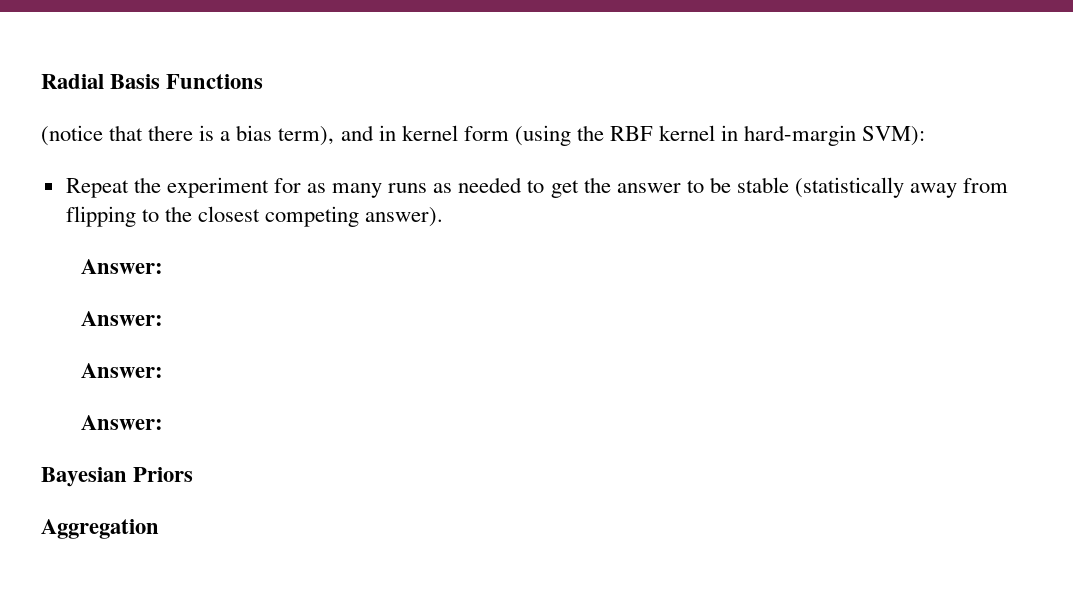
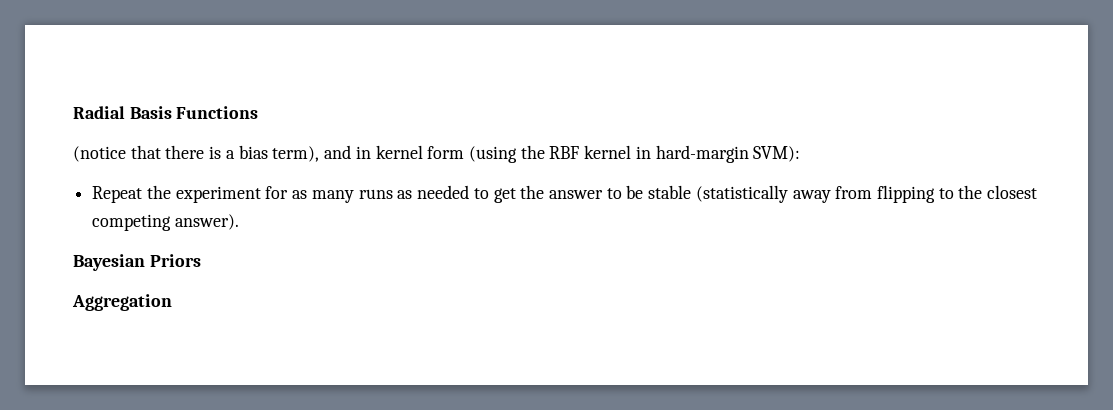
[80,259,163,274] [80,311,163,326] [80,363,163,378] [80,415,163,430] // Answer: // Answer: // Answer: // Answer: -> (239, 222) none

